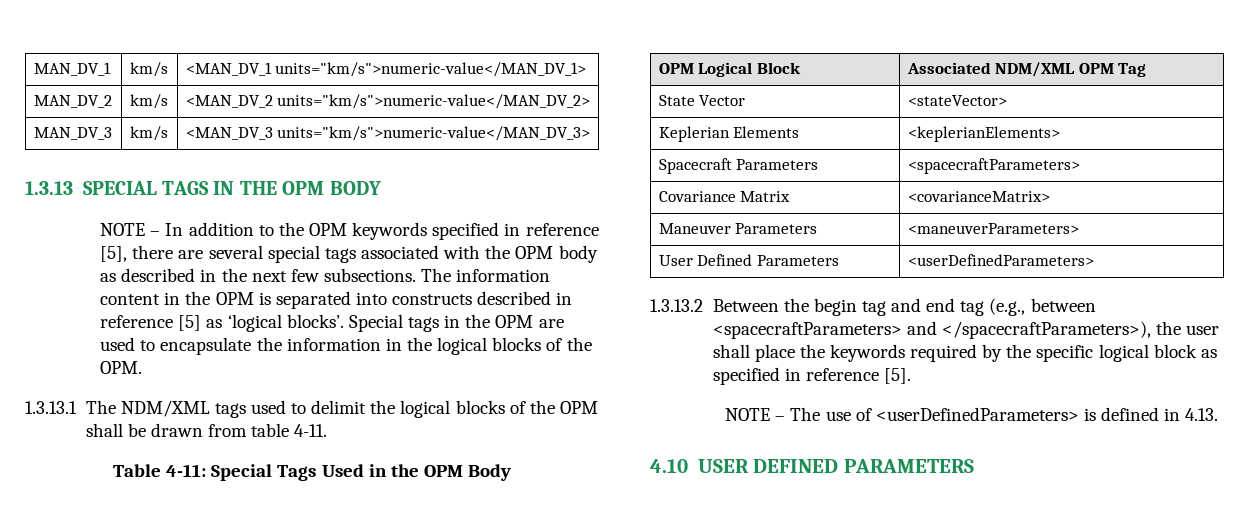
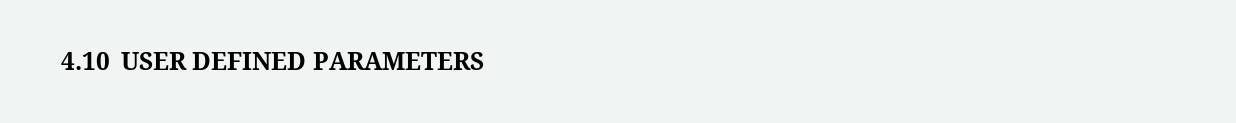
[33,62,111,76] [129,62,168,77] [185,62,587,77] [33,95,112,108] [129,94,168,109] [185,94,591,109] [33,127,112,140] [129,126,168,141] [185,126,591,141] [25,181,381,195] [100,222,599,240] [100,245,598,263] [100,268,551,282] [100,291,573,309] [100,314,564,332] [100,337,592,355] [100,361,143,374] [25,400,598,418] [85,423,328,437] [112,464,512,481] [658,62,801,77] [906,62,1147,77] [658,95,746,106] [907,95,1007,106] [658,126,800,142] [907,126,1060,142] [658,158,819,174] [907,158,1080,174] [658,191,791,202] [907,191,1050,202] [658,223,818,234] [907,223,1079,234] [658,254,839,266] [907,254,1094,266] [650,298,1096,316] [712,321,1220,339] [712,344,1217,362] [712,367,911,385] [725,407,1219,421] MAN_DV_1 | km/s | <MAN_DV_1 units="km/s">numeric-value</MAN_DV_1> // MAN_DV_2 | km/s | <MAN_DV_2 units="km/s">numeric-value</MAN_DV_2> // MAN_DV_3 | km/s | <MAN_DV_3 units="km/s">numeric-value</MAN_DV_3> // 1.3.13 SPECIAL TAGS IN THE OPM BODY // NOTE – In addition to the OPM keywords specified in reference [5], there are several special tags associated with the OPM body as described in the next few subsections. The information content in the OPM is separated into constructs described in reference [5] as ‘logical blocks’. Special tags in the OPM are used to encapsulate the information in the logical blocks of the OPM. // 1.3.13.1 The NDM/XML tags used to delimit the logical blocks of the OPM shall be drawn from table 4-11. // Table 4-11: Special Tags Used in the OPM Body // OPM Logical Block | Associated NDM/XML OPM Tag // State Vector | <stateVector> // Keplerian Elements | <keplerianElements> // Spacecraft Parameters | <spacecraftParameters> // Covariance Matrix | <covarianceMatrix> // Maneuver Parameters | <maneuverParameters> // User Defined Parameters | <userDefinedParameters> // 1.3.13.2 Between the begin tag and end tag (e.g., between <spacecraftParameters> and </spacecraftParameters>), the user shall place the keywords required by the specific logical block as specified in reference [5]. // NOTE – The use of <userDefinedParameters> is defined in 4.13. // -> (61, 61) none

